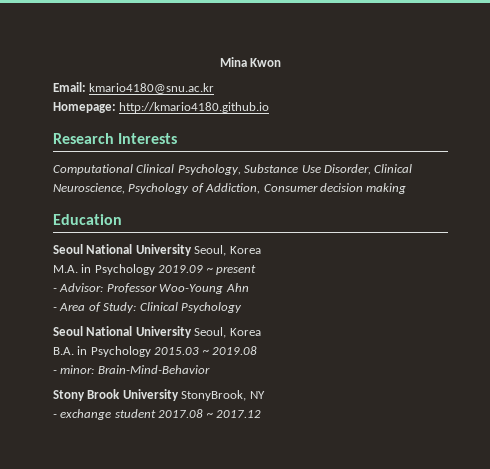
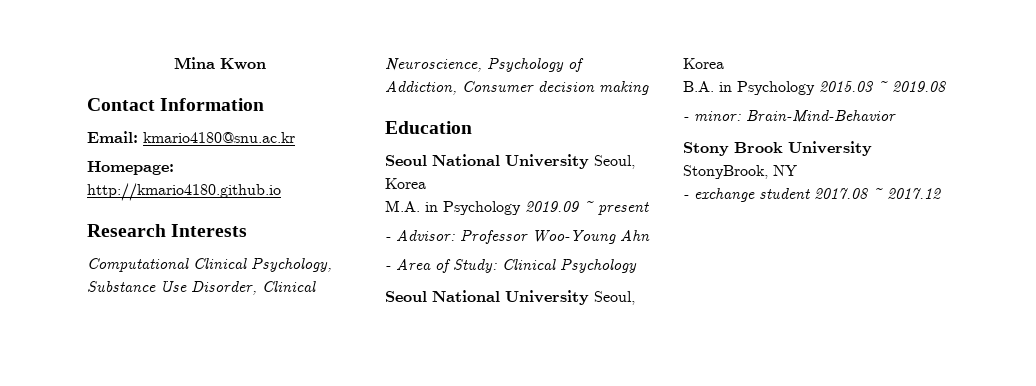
(282, 62) none -> [87,98,265,111] // Contact Information

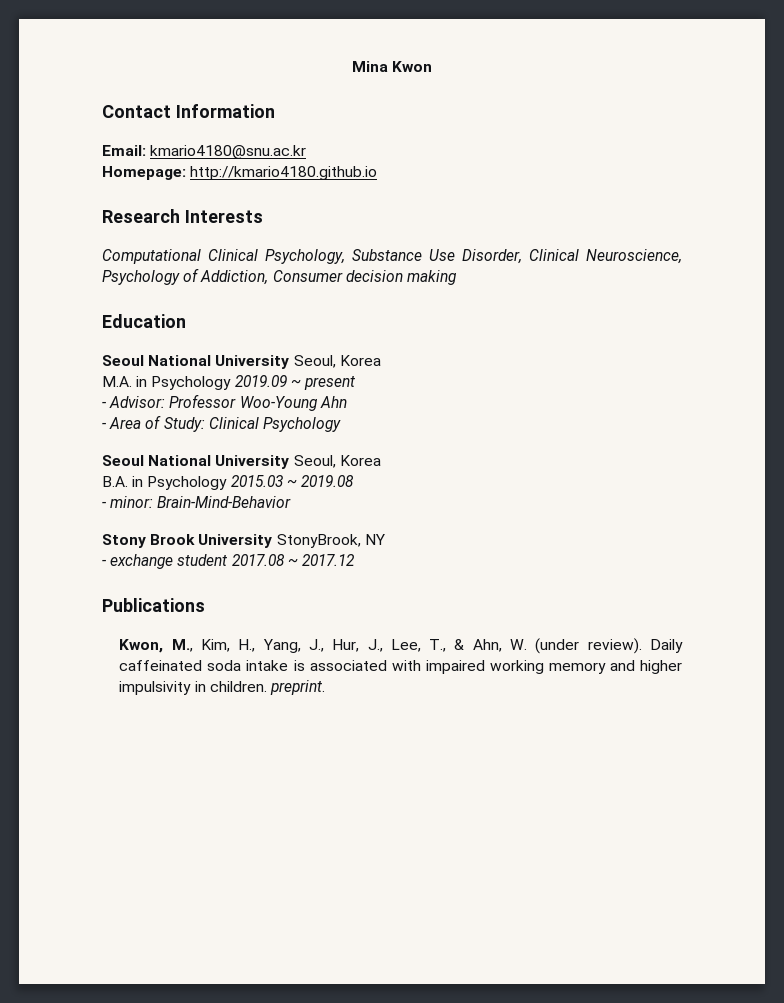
(941, 193) none -> [102,598,205,612] [119,638,684,654] [119,660,682,674] [119,680,325,695] // Publications // Kwon, M., Kim, H., Yang, J., Hur, J., Lee, T., & Ahn, W. (under review). Daily caffeinated soda intake is associated with impaired working memory and higher impulsivity in children. preprint.

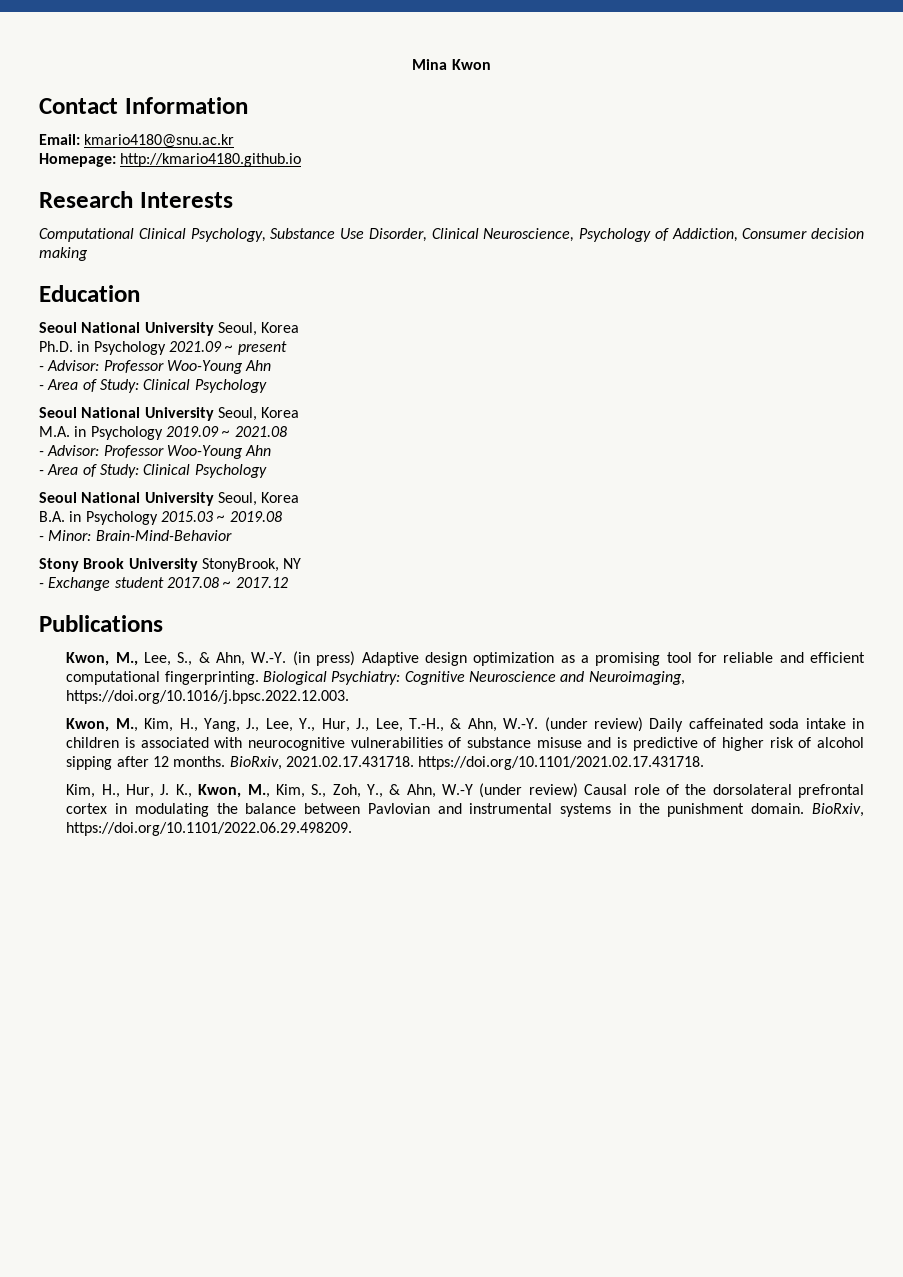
(381, 360) none -> [39,341,287,355] [39,360,272,374] [39,379,267,393] [39,407,300,421] // Ph.D. in Psychology 2021.09 ~ present // - Advisor: Professor Woo-Young Ahn // - Area of Study: Clinical Psychology // Seoul National University Seoul, Korea
[303,376,355,390] present -> [234,426,287,437] 2021.08
[110,496,154,508] minor: -> [48,530,92,541] Minor:
[110,554,174,569] exchange -> [48,577,111,591] Exchange
(205, 605) none -> [66,651,865,666] [66,671,685,685] [66,690,350,704] // Kwon, M., Lee, S., & Ahn, W.-Y. (in press) Adaptive design optimization as a promising tool for reliable and efficient computational fingerprinting. Biological Psychiatry: Cognitive Neuroscience and Neuroimaging, https://doi.org/10.1016/j.bpsc.2022.12.003.
(324, 645) none -> [265,718,316,732] Lee, Y.,
[429,638,642,654] T., & Ahn, W. (under review). -> [408,717,643,732] T.-H., & Ahn, W.-Y. (under review)
(289, 665) none -> [852,718,865,729] [66,737,120,748] in children
[425,660,682,674] [119,680,325,695] impaired working memory and higher impulsivity in children. preprint. -> [248,737,865,751] [66,756,705,770] [66,783,865,798] [66,803,864,817] [66,822,353,836] neurocognitive vulnerabilities of substance misuse and is predictive of higher risk of alcohol sipping after 12 months. BioRxiv, 2021.02.17.431718. https://doi.org/10.1101/2021.02.17.431718. // Kim, H., Hur, J. K., Kwon, M., Kim, S., Zoh, Y., & Ahn, W.-Y (under review) Causal role of the dorsolateral prefrontal cortex in modulating the balance between Pavlovian and instrumental systems in the punishment domain. BioRxiv, https://doi.org/10.1101/2022.06.29.498209.

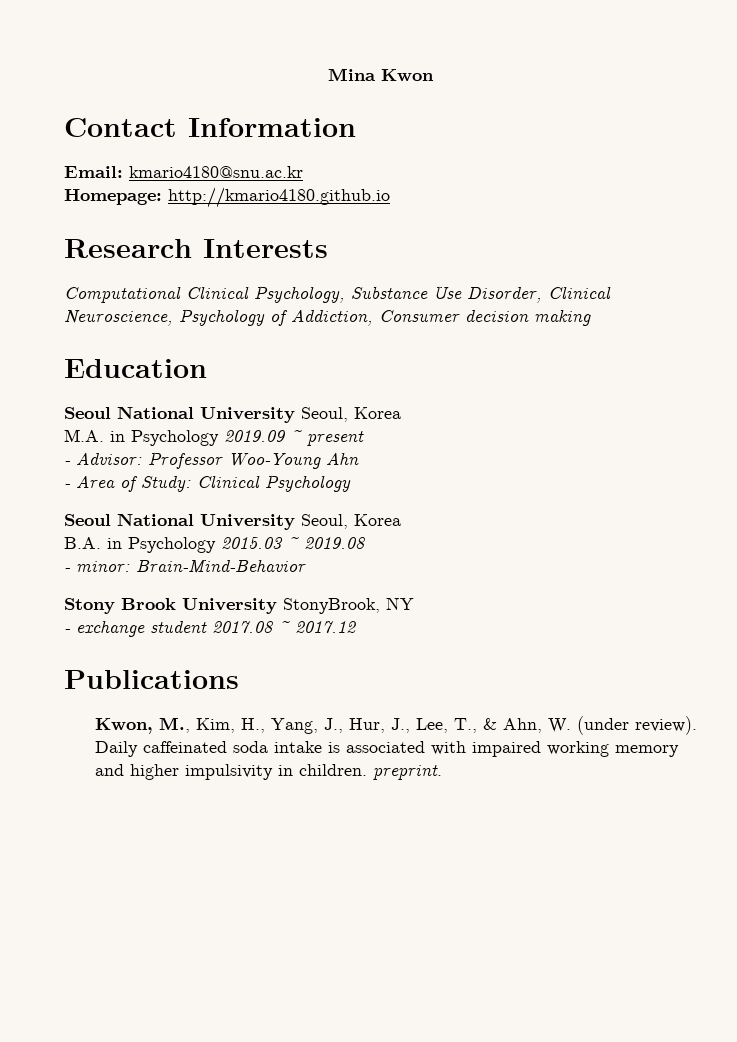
[39,341,287,355] [39,360,272,374] [39,379,267,393] [39,407,300,421] // Ph.D. in Psychology 2021.09 ~ present // - Advisor: Professor Woo-Young Ahn // - Area of Study: Clinical Psychology // Seoul National University Seoul, Korea -> (401, 413) none
[234,426,287,437] 2021.08 -> [307,431,364,446] present
[48,530,92,541] Minor: -> [76,561,130,572] minor:
[48,577,111,591] Exchange -> [76,620,145,637] exchange
[66,651,865,666] [66,671,685,685] [66,690,350,704] // Kwon, M., Lee, S., & Ahn, W.-Y. (in press) Adaptive design optimization as a promising tool for reliable and efficient computational fingerprinting. Biological Psychiatry: Cognitive Neuroscience and Neuroimaging, https://doi.org/10.1016/j.bpsc.2022.12.003. -> (239, 679) none
[265,718,316,732] Lee, Y., -> (343, 725) none
[408,717,643,732] T.-H., & Ahn, W.-Y. (under review) -> [453,716,697,735] T., & Ahn, W. (under review).
[852,718,865,729] [66,737,120,748] in children -> (322, 747) none
[248,737,865,751] [66,756,705,770] [66,783,865,798] [66,803,864,817] [66,822,353,836] neurocognitive vulnerabilities of substance misuse and is predictive of higher risk of alcohol sipping after 12 months. BioRxiv, 2021.02.17.431718. https://doi.org/10.1101/2021.02.17.431718. // Kim, H., Hur, J. K., Kwon, M., Kim, S., Zoh, Y., & Ahn, W.-Y (under review) Causal role of the dorsolateral prefrontal cortex in modulating the balance between Pavlovian and instrumental systems in the punishment domain. BioRxiv, https://doi.org/10.1101/2022.06.29.498209. -> [471,741,679,757] [94,764,442,780] impaired working memory and higher impulsivity in children. preprint.

